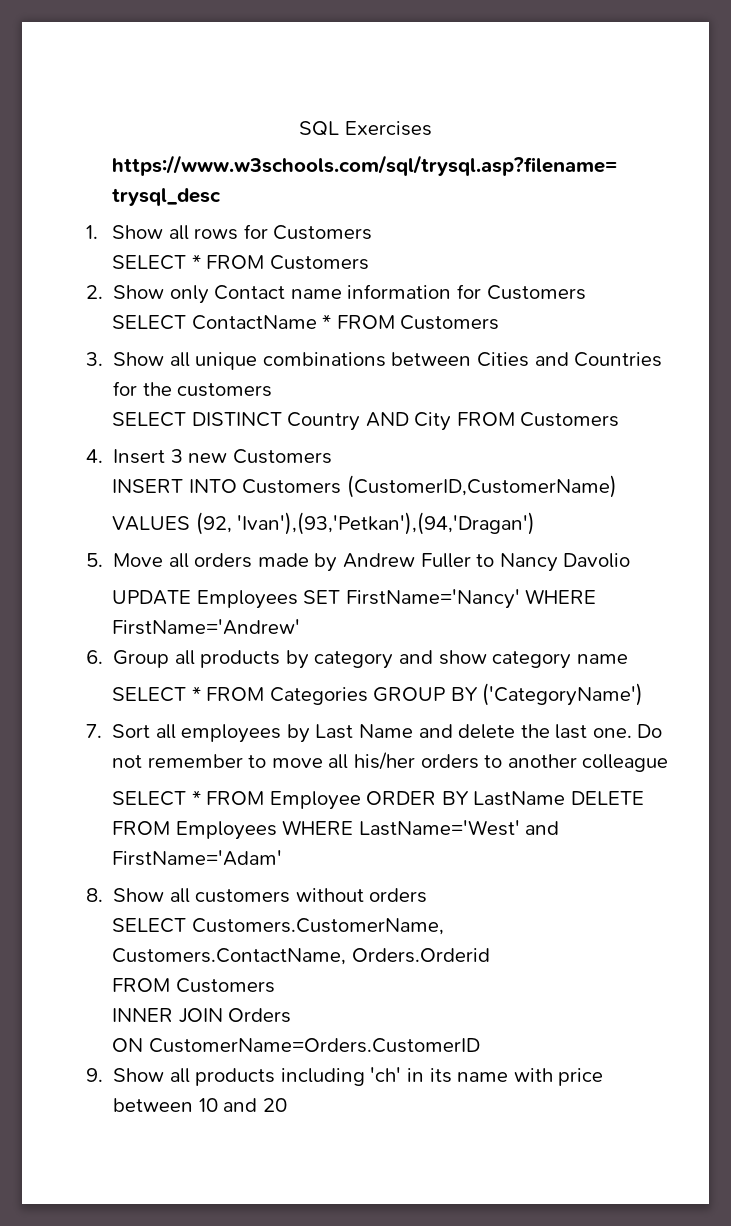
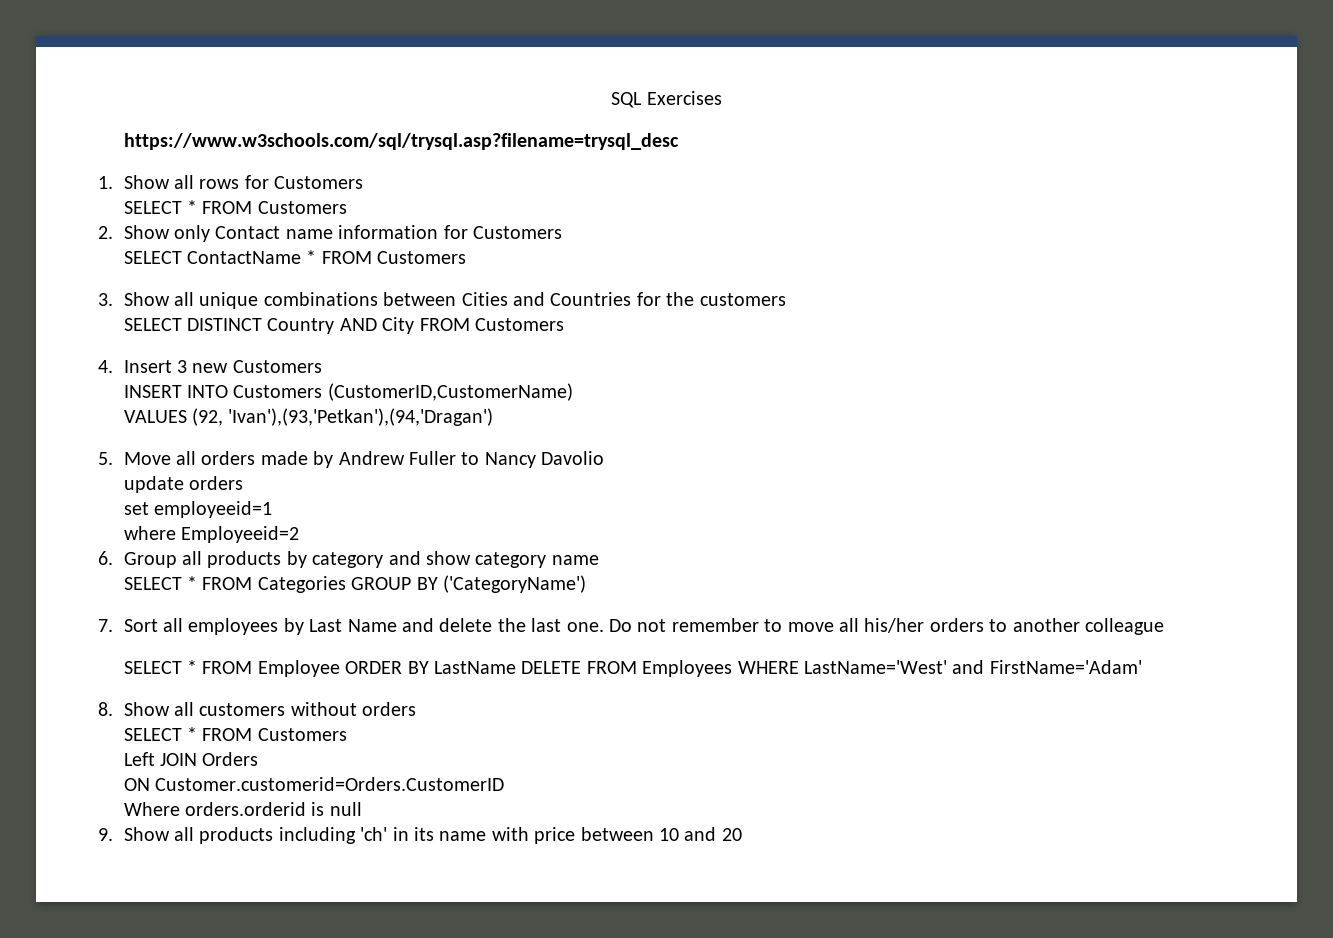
[112,589,597,609] [112,619,301,635] UPDATE Employees SET FirstName='Nancy' WHERE FirstName='Andrew' -> [123,476,243,493] [123,501,272,518] [123,526,299,543] update orders // set employeeid=1 // where Employeeid=2
[191,918,444,935] [112,948,490,965] [112,978,275,993] [112,1008,174,1022] Customers.CustomerName, Customers.ContactName, Orders.Orderid // FROM Customers // INNER -> [186,727,347,741] [123,752,155,766] * FROM Customers // Left
[148,1038,480,1053] CustomerName=Orders.CustomerID -> [154,777,504,791] [123,802,362,816] Customer.customerid=Orders.CustomerID // Where orders.orderid is null

